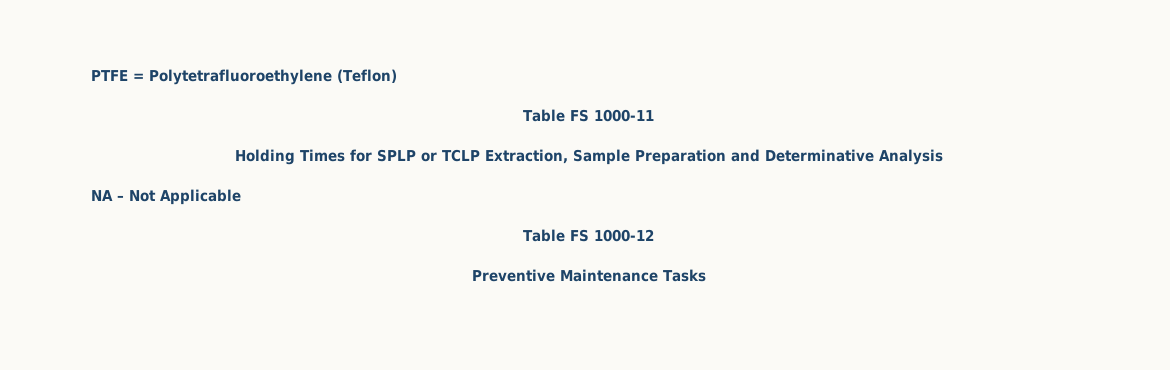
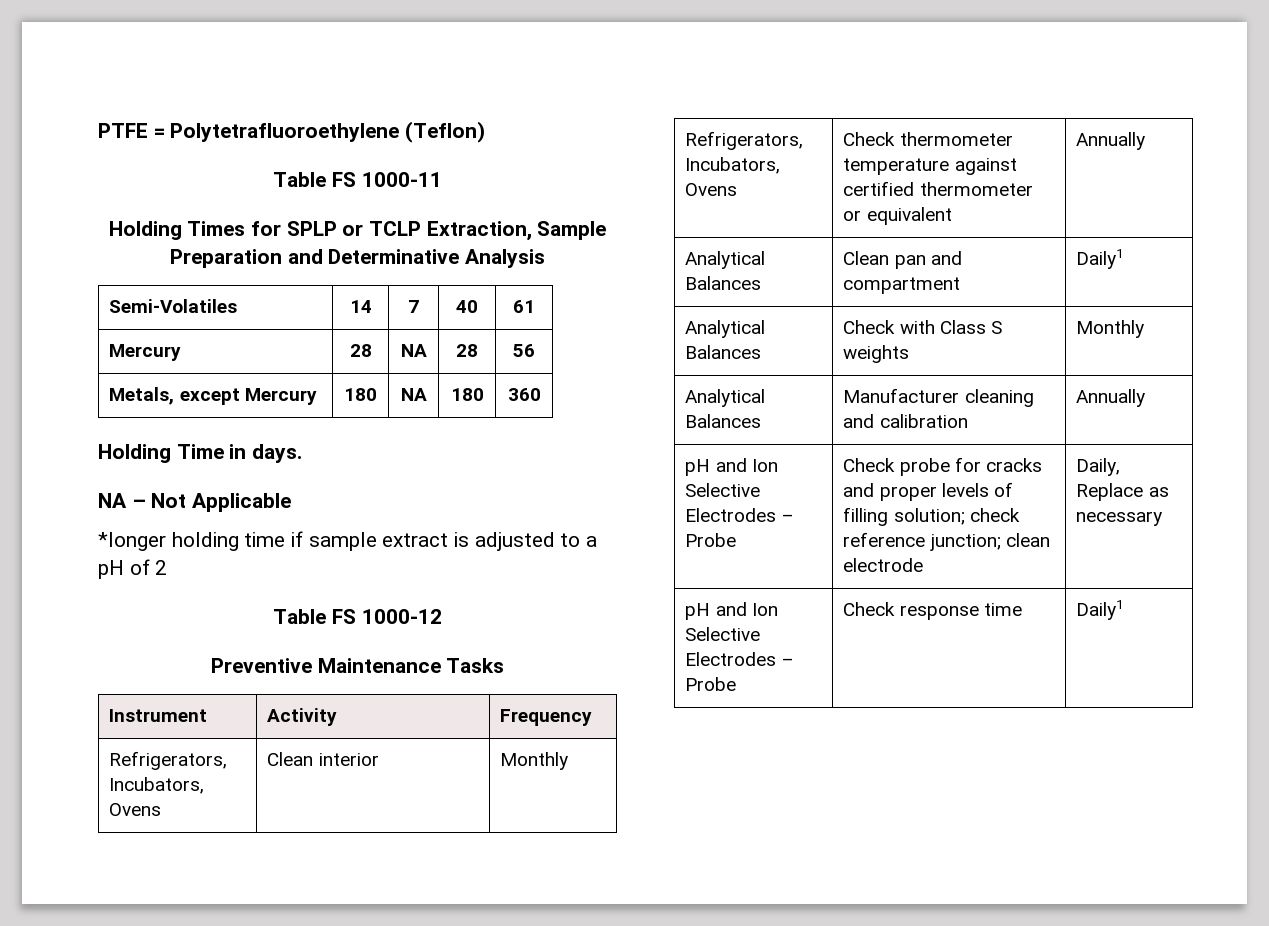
[91,189,241,205] // NA – Not Applicable -> [109,299,238,313] [349,300,372,313] [408,300,419,313] [456,300,478,313] [513,300,535,313] [109,344,182,361] [349,344,372,357] [400,344,427,357] [456,344,478,357] [513,344,535,357] [109,387,317,405] [344,388,377,401] [400,388,427,401] [450,388,484,401] [507,388,541,401] [98,444,303,463] [98,493,292,512] [98,531,598,551] [98,559,168,579] // Semi-Volatiles | 14 | 7 | 40 | 61 // Mercury | 28 | NA | 28 | 56 // Metals, except Mercury | 180 | NA | 180 | 360 // Holding Time in days. // NA – Not Applicable // *longer holding time if sample extract is adjusted to a pH of 2
(706, 275) none -> [109,709,208,722] [267,708,338,726] [500,709,593,726] [109,751,228,770] [109,777,205,794] [109,803,162,816] [267,752,379,766] [500,752,569,770] [685,131,804,150] [685,157,781,174] [685,183,738,196] [843,132,1013,146] [843,158,1017,175] [843,181,1033,196] [843,207,952,225] [1076,132,1146,150] [685,251,766,269] [685,276,762,290] [843,251,962,269] [843,277,961,294] [1076,249,1125,269] [685,320,766,338] [685,345,762,359] [843,320,1002,334] [843,345,910,363] [1076,320,1145,338] [685,389,766,407] [685,414,762,428] [843,388,1034,407] [843,414,968,428] [1076,389,1146,407] [685,458,778,476] [685,483,761,497] [685,508,794,522] [685,533,737,547] [843,457,1042,476] [843,482,1013,501] [843,507,1020,526] [843,532,1050,551] [843,558,924,572] [1076,458,1121,476] [1076,483,1169,501] [1076,511,1163,526] [685,602,778,620] [685,627,761,641] [685,652,794,666] [685,677,737,691] [843,602,1022,620] [1076,600,1125,620] // Instrument | Activity | Frequency // Refrigerators, Incubators, Ovens | Clean interior | Monthly // Refrigerators, Incubators, Ovens | Check thermometer temperature against certified thermometer or equivalent | Annually // Analytical Balances | Clean pan and compartment | Daily1 // Analytical Balances | Check with Class S weights | Monthly // Analytical Balances | Manufacturer cleaning and calibration | Annually // pH and Ion Selective Electrodes – Probe | Check probe for cracks and proper levels of filling solution; check reference junction; clean electrode | Daily, Replace as necessary // pH and Ion Selective Electrodes – Probe | Check response time | Daily1

